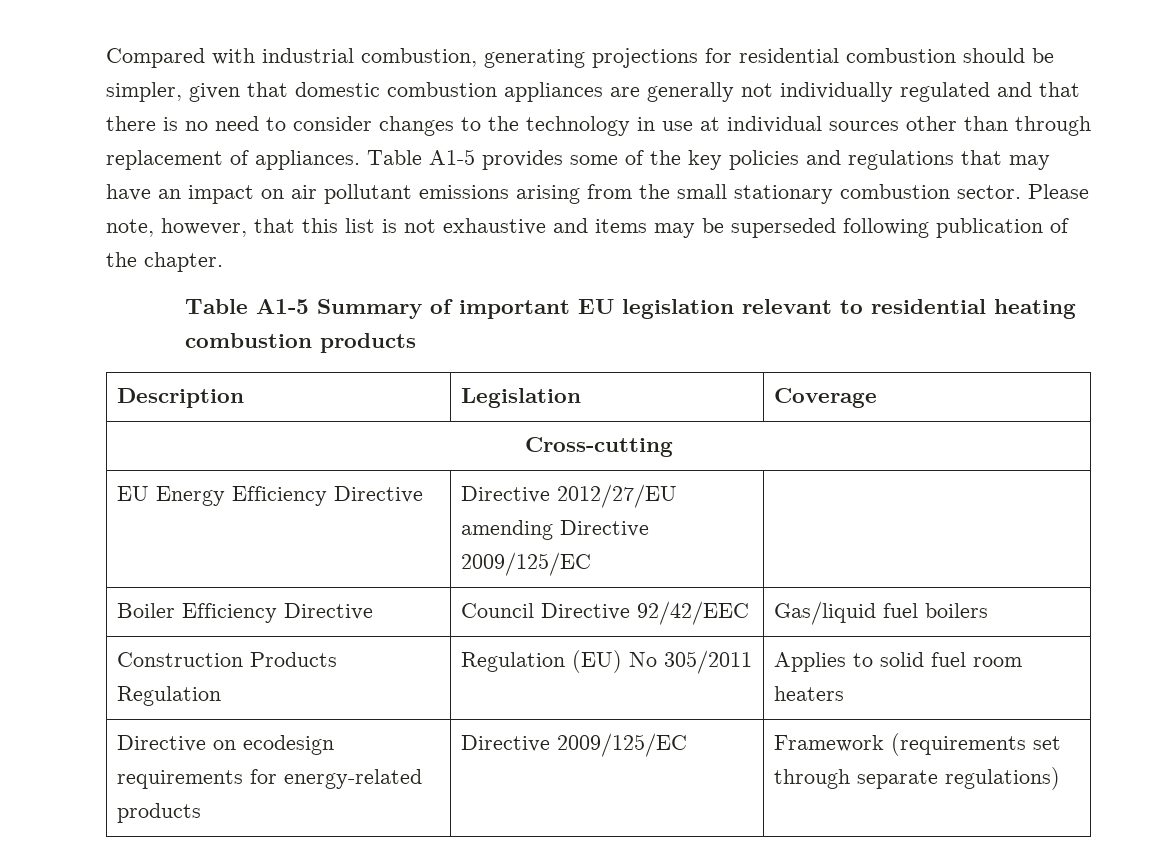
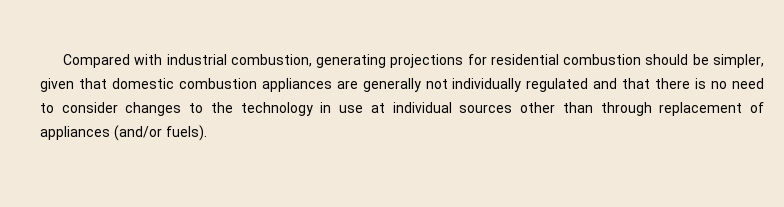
[255,149,1050,170] [106,184,1089,204] [106,218,1069,238] [106,252,223,272] [185,299,1077,319] [185,333,417,353] [116,388,244,408] [460,388,581,408] [773,388,877,408] [524,437,673,457] [116,486,423,506] [460,484,677,508] [460,520,649,540] [460,552,591,576] [116,603,373,623] [460,601,749,625] [773,601,988,625] [116,652,337,667] [116,686,221,706] [460,650,752,674] [773,652,1022,672] [773,686,844,701] [116,735,334,755] [116,769,422,789] [116,803,201,823] [460,733,687,757] [773,733,1061,756] [773,767,1060,790] appliances. Table A1-5 provides some of the key policies and regulations that may have an impact on air pollutant emissions arising from the small stationary combustion sector. Please note, however, that this list is not exhaustive and items may be superseded following publication of the chapter. // Table A1-5 Summary of important EU legislation relevant to residential heating combustion products // Description | Legislation | Coverage // Cross-cutting // EU Energy Efficiency Directive | Directive 2012/27/EU amending Directive 2009/125/EC | // Boiler Efficiency Directive | Council Directive 92/42/EEC | Gas/liquid fuel boilers // Construction Products Regulation | Regulation (EU) No 305/2011 | Applies to solid fuel room heaters // Directive on ecodesign requirements for energy-related products | Directive 2009/125/EC | Framework (requirements set through separate regulations) -> [40,125,207,141] appliances (and/or fuels).

